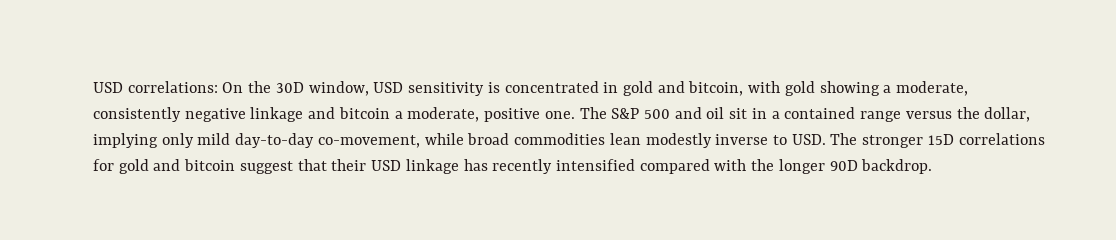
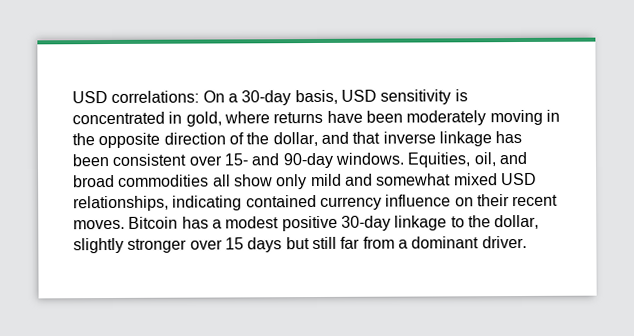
[248,81,369,96] the 30D window, -> [227,89,338,106] a 30-day basis,
[622,81,969,96] [93,107,1031,122] [93,133,1045,148] [93,159,933,174] gold and bitcoin, with gold showing a moderate, consistently negative linkage and bitcoin a moderate, positive one. The S&P 500 and oil sit in a contained range versus the dollar, implying only mild day-to-day co-movement, while broad commodities lean modestly inverse to USD. The stronger 15D correlations for gold and bitcoin suggest that their USD linkage has recently intensified compared with the longer 90D backdrop. -> [185,109,560,127] [72,130,523,149] [72,151,527,169] [73,172,537,190] [73,194,559,212] [73,214,540,232] [73,235,527,254] gold, where returns have been moderately moving in the opposite direction of the dollar, and that inverse linkage has been consistent over 15- and 90-day windows. Equities, oil, and broad commodities all show only mild and somewhat mixed USD relationships, indicating contained currency influence on their recent moves. Bitcoin has a modest positive 30-day linkage to the dollar, slightly stronger over 15 days but still far from a dominant driver.

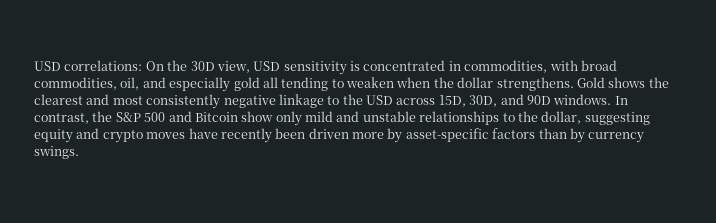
[227,89,338,106] a 30-day basis, -> [167,60,250,73] the 30D view,
[185,109,560,127] [72,130,523,149] [72,151,527,169] [73,172,537,190] [73,194,559,212] [73,214,540,232] [73,235,527,254] gold, where returns have been moderately moving in the opposite direction of the dollar, and that inverse linkage has been consistent over 15- and 90-day windows. Equities, oil, and broad commodities all show only mild and somewhat mixed USD relationships, indicating contained currency influence on their recent moves. Bitcoin has a modest positive 30-day linkage to the dollar, slightly stronger over 15 days but still far from a dominant driver. -> [464,60,617,73] [34,77,669,92] [34,94,628,109] [34,111,650,126] [34,128,645,143] [34,146,79,159] commodities, with broad commodities, oil, and especially gold all tending to weaken when the dollar strengthens. Gold shows the clearest and most consistently negative linkage to the USD across 15D, 30D, and 90D windows. In contrast, the S&P 500 and Bitcoin show only mild and unstable relationships to the dollar, suggesting equity and crypto moves have recently been driven more by asset-specific factors than by currency swings.

